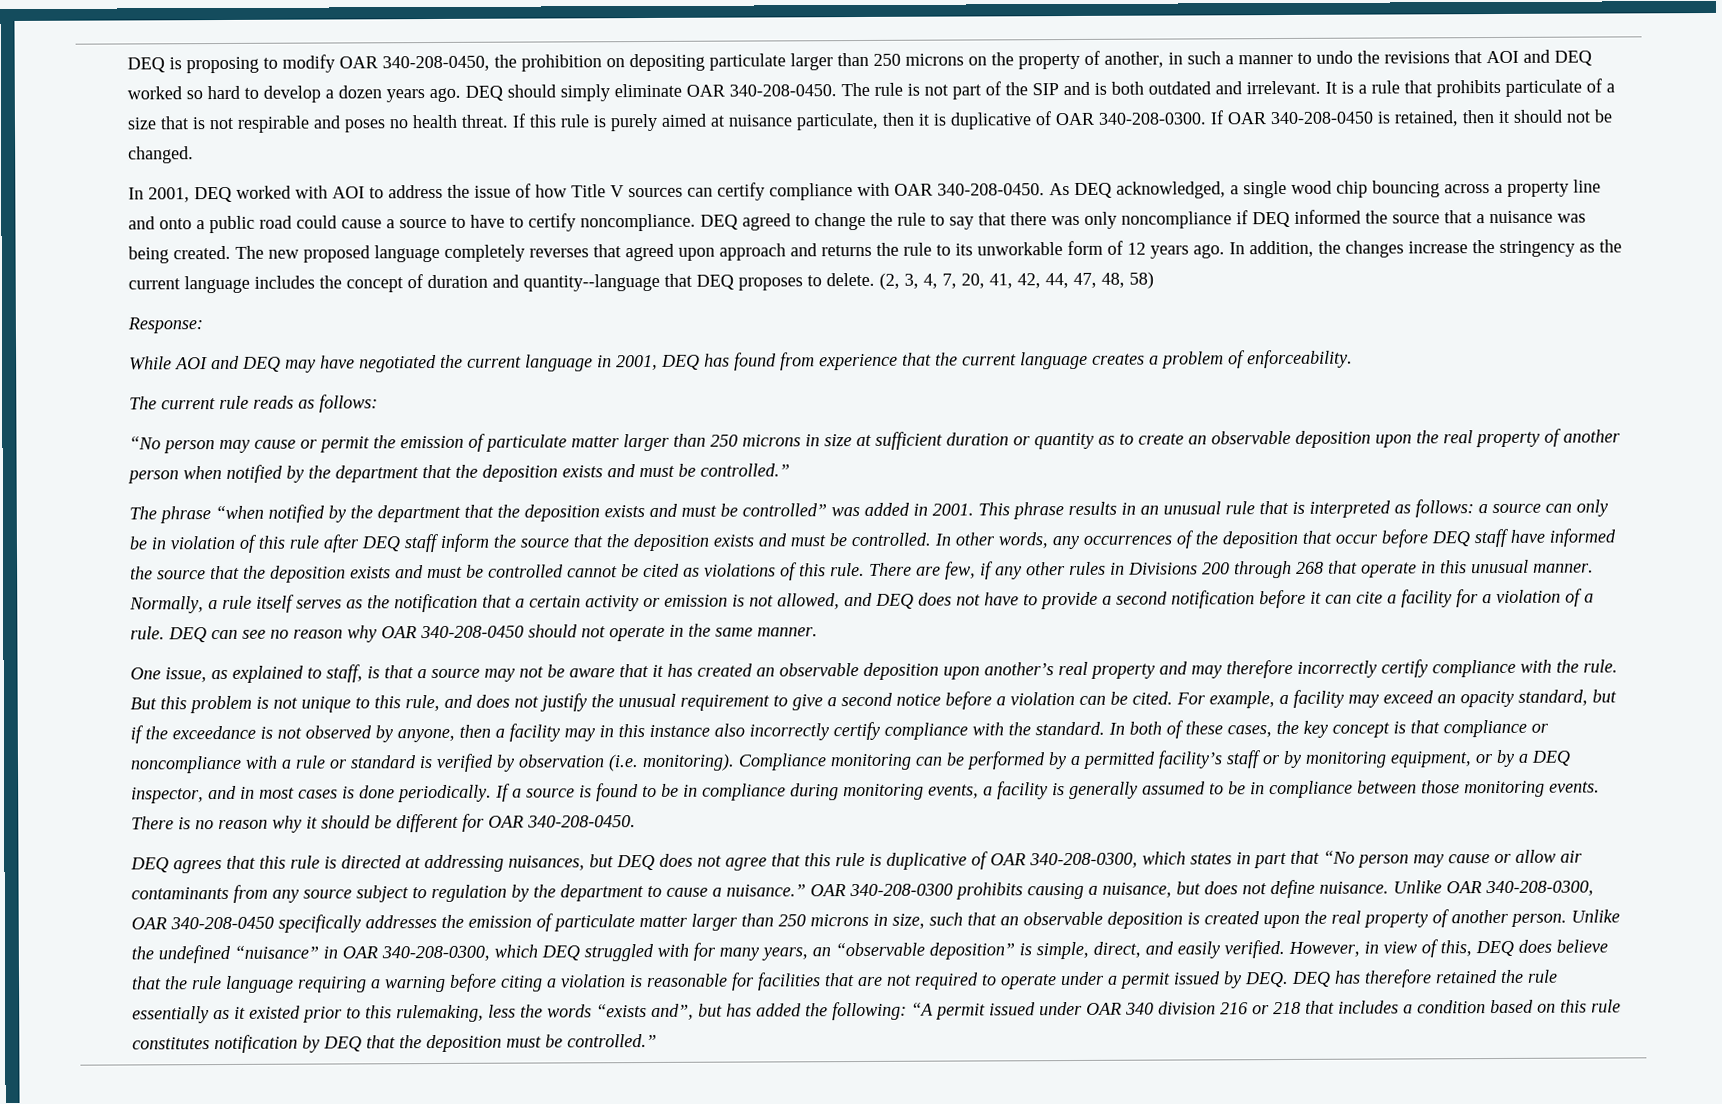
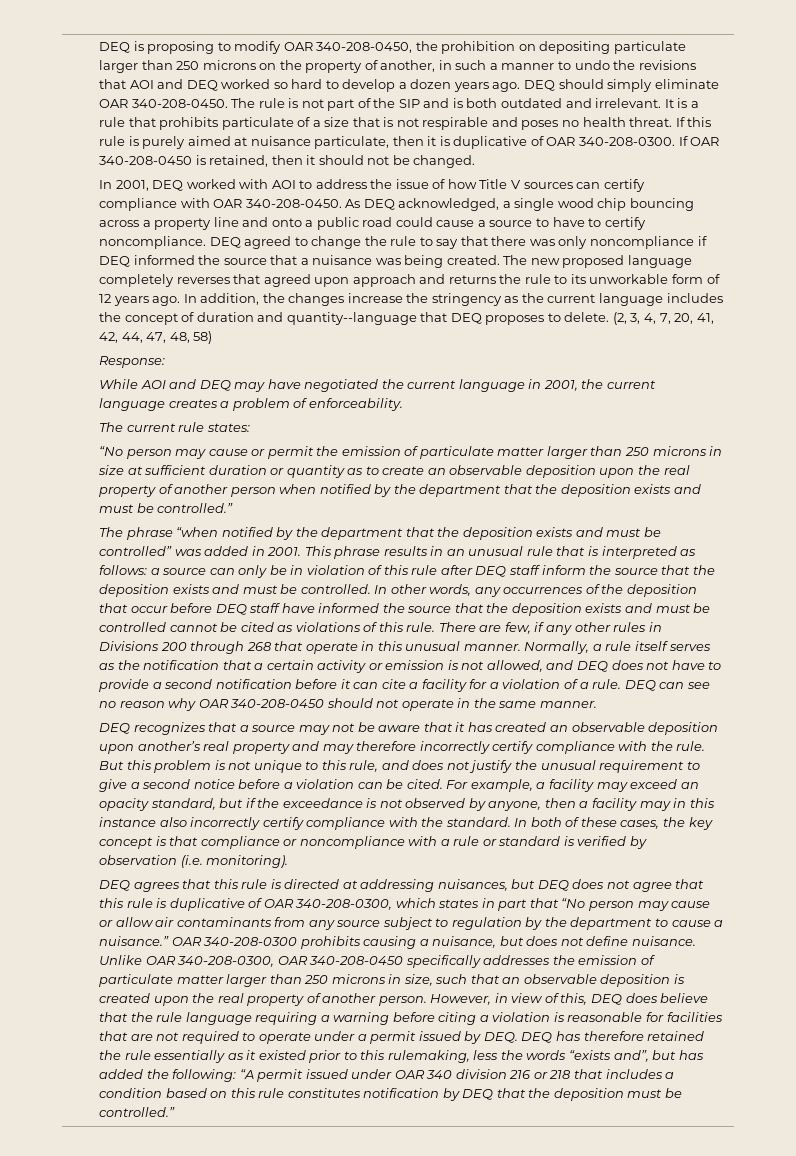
[661,352,933,371] DEQ has found from experience that -> (578, 385) none
[253,394,379,413] reads as follows: -> [206,423,250,432] states:
[130,664,381,683] One issue, as explained to staff, is -> [99,722,206,735] DEQ recognizes
[738,749,1572,771] [131,780,1601,804] [131,813,637,833] Compliance monitoring can be performed by a permitted facility’s staff or by monitoring equipment, or by a DEQ inspector, and in most cases is done periodically. If a source is found to be in compliance during monitoring events, a facility is generally assumed to be in compliance between those monitoring events. There is no reason why it should be different for OAR 340-208-0450. -> (289, 861) none
[1571,909,1621,923] [131,940,1286,964] Unlike the undefined “nuisance” in OAR 340-208-0300, which DEQ struggled with for many years, an “observable deposition” is simple, direct, and easily verified. -> (427, 1001) none

